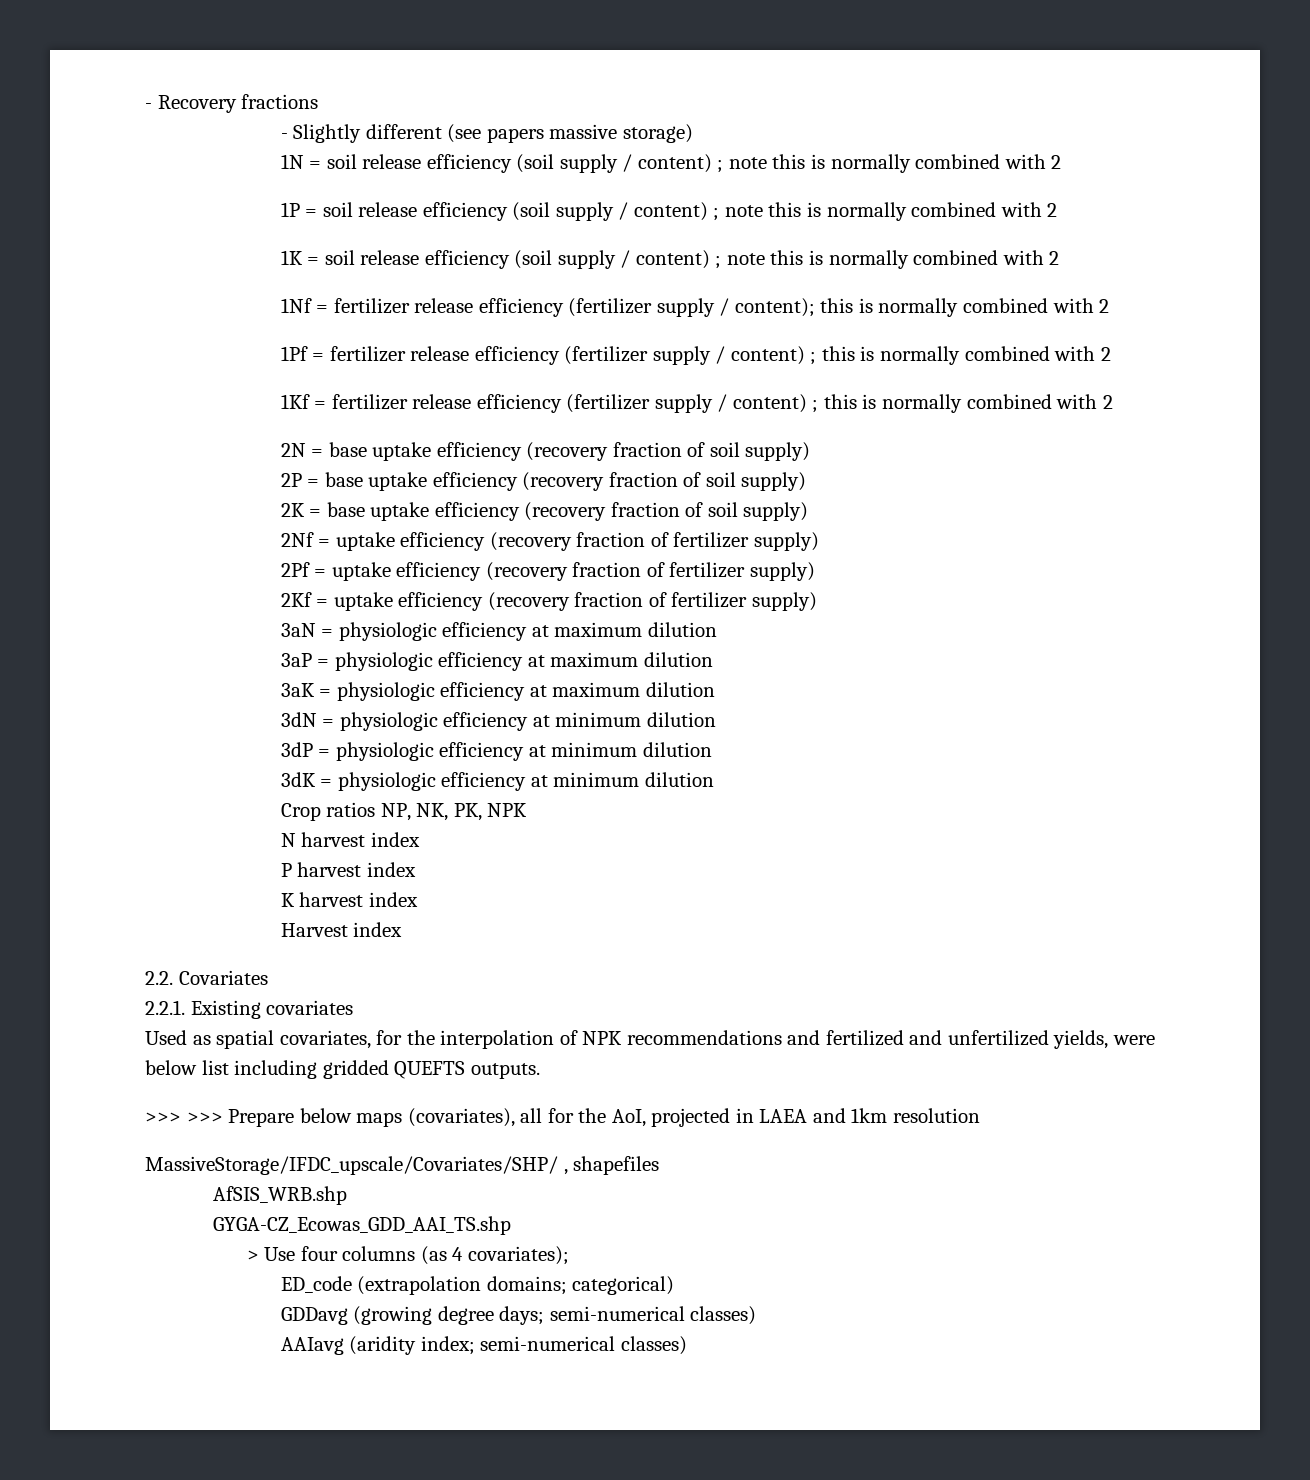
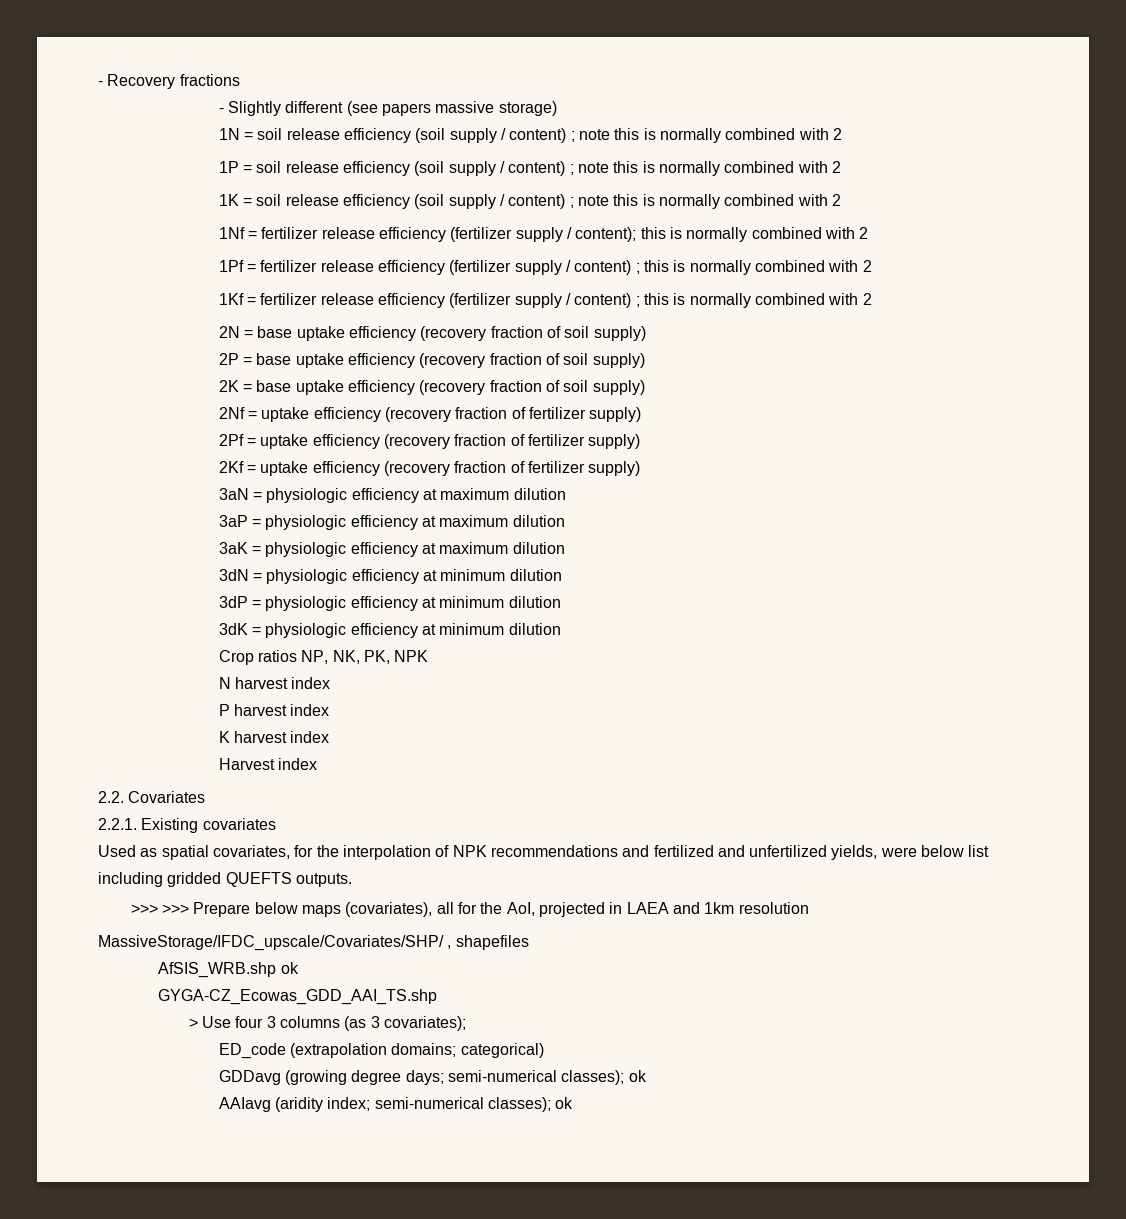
(347, 1195) none -> [280,962,299,974] ok
(338, 1253) none -> [266,1016,276,1028] 3
[452,1247,464,1261] 4 -> [370,1016,380,1028] 3
[690,1306,757,1325] classes) -> [561,1070,647,1085] classes); ok
[620,1336,687,1355] classes) -> [488,1097,574,1112] classes); ok

